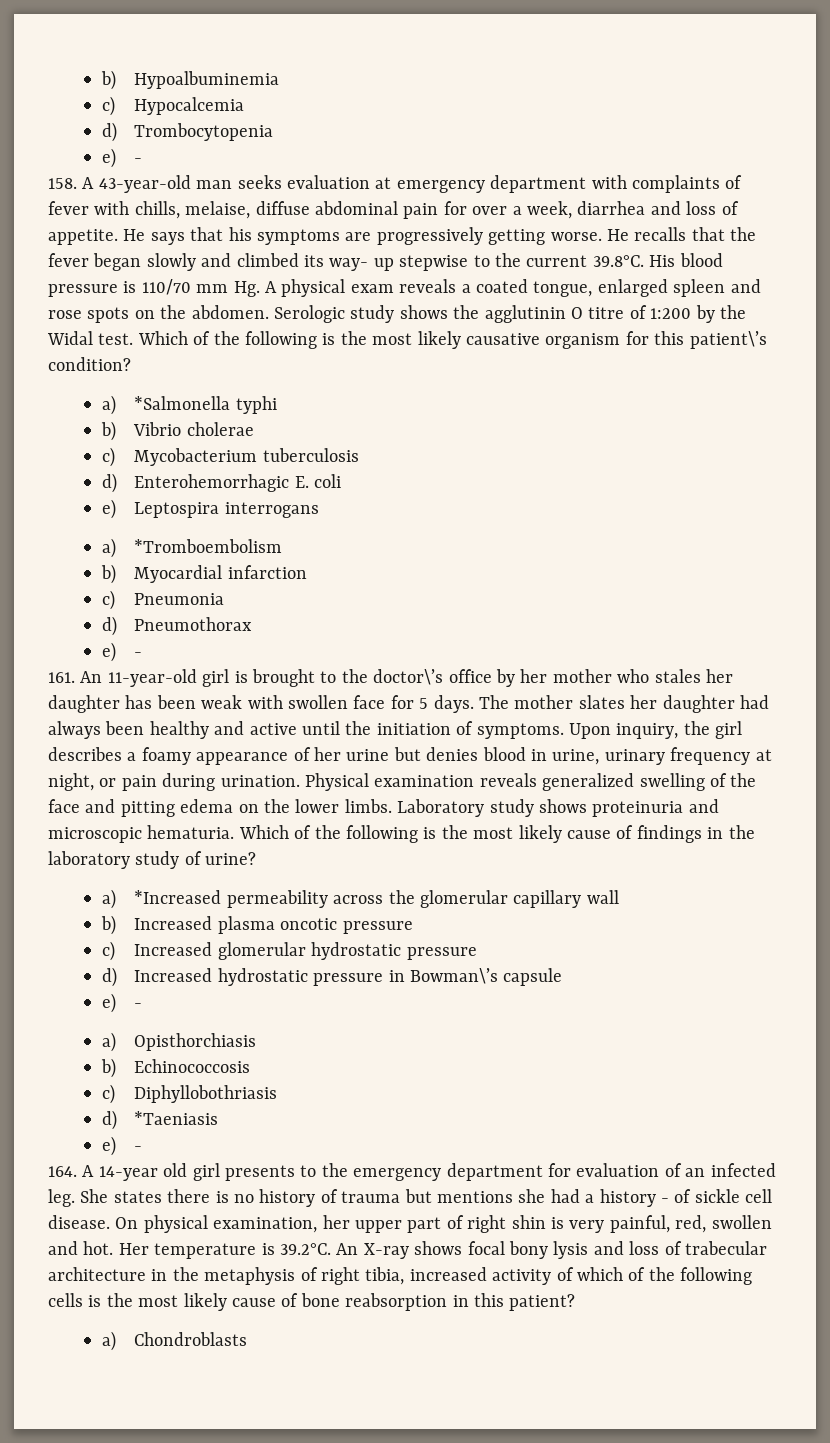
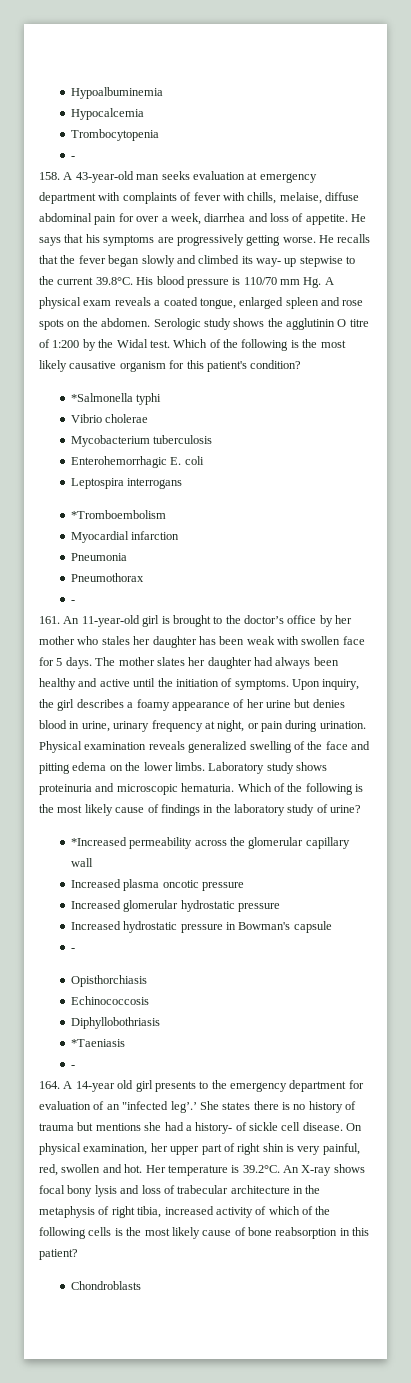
[101,70,117,90] b) -> (70, 93) none
[102,96,116,116] c) -> (163, 93) none
[102,122,118,142] d) -> (144, 114) none
[102,148,117,168] e) -> (159, 135) none
[689,331,767,349] patient\’s -> [206,361,247,372] patient's
[102,395,117,415] a) -> (302, 364) none
[101,421,117,441] b) -> (162, 399) none
[102,447,116,467] c) -> (149, 418) none
[102,473,118,493] d) -> (213, 439) none
[102,499,117,519] e) -> (204, 460) none
[102,538,117,558] a) -> (183, 483) none
[101,564,117,584] b) -> (166, 514) none
[102,590,116,610] c) -> (180, 535) none
[102,616,118,636] d) -> (127, 557) none
[102,642,117,662] e) -> (144, 577) none
[373,669,444,685] doctor\’s -> [244,615,284,624] doctor’s
[102,889,117,909] a) -> (362, 809) none
[101,915,117,935] b) -> (93, 862) none
[102,941,116,961] c) -> (245, 886) none
[102,967,118,987] d) -> (281, 907) none
[409,968,498,984] Bowman\’s -> [238,922,291,930] Bowman's
[102,993,143,1013] [102,1032,117,1052] e) - // a) -> [70,948,75,951] - //
[101,1058,117,1078] b) -> (147, 981) none
[102,1084,116,1104] c) -> (149, 1000) none
[102,1110,118,1130] d) -> (160, 1023) none
[102,1136,117,1156] e) -> (125, 1043) none
[710,1163,776,1177] [48,1189,75,1207] infected leg. -> [122,1101,197,1113] "infected leg’.’
[599,1189,669,1207] history - -> [195,1122,233,1134] history-
[102,1331,117,1351] a) -> (78, 1254) none

